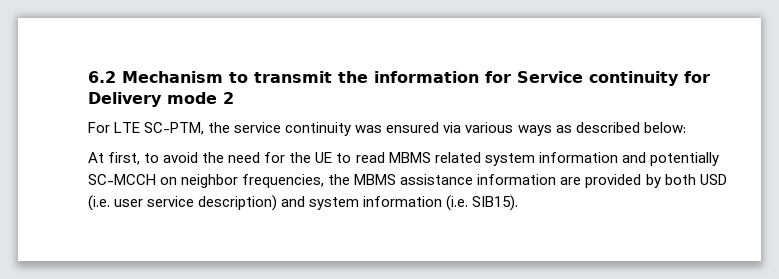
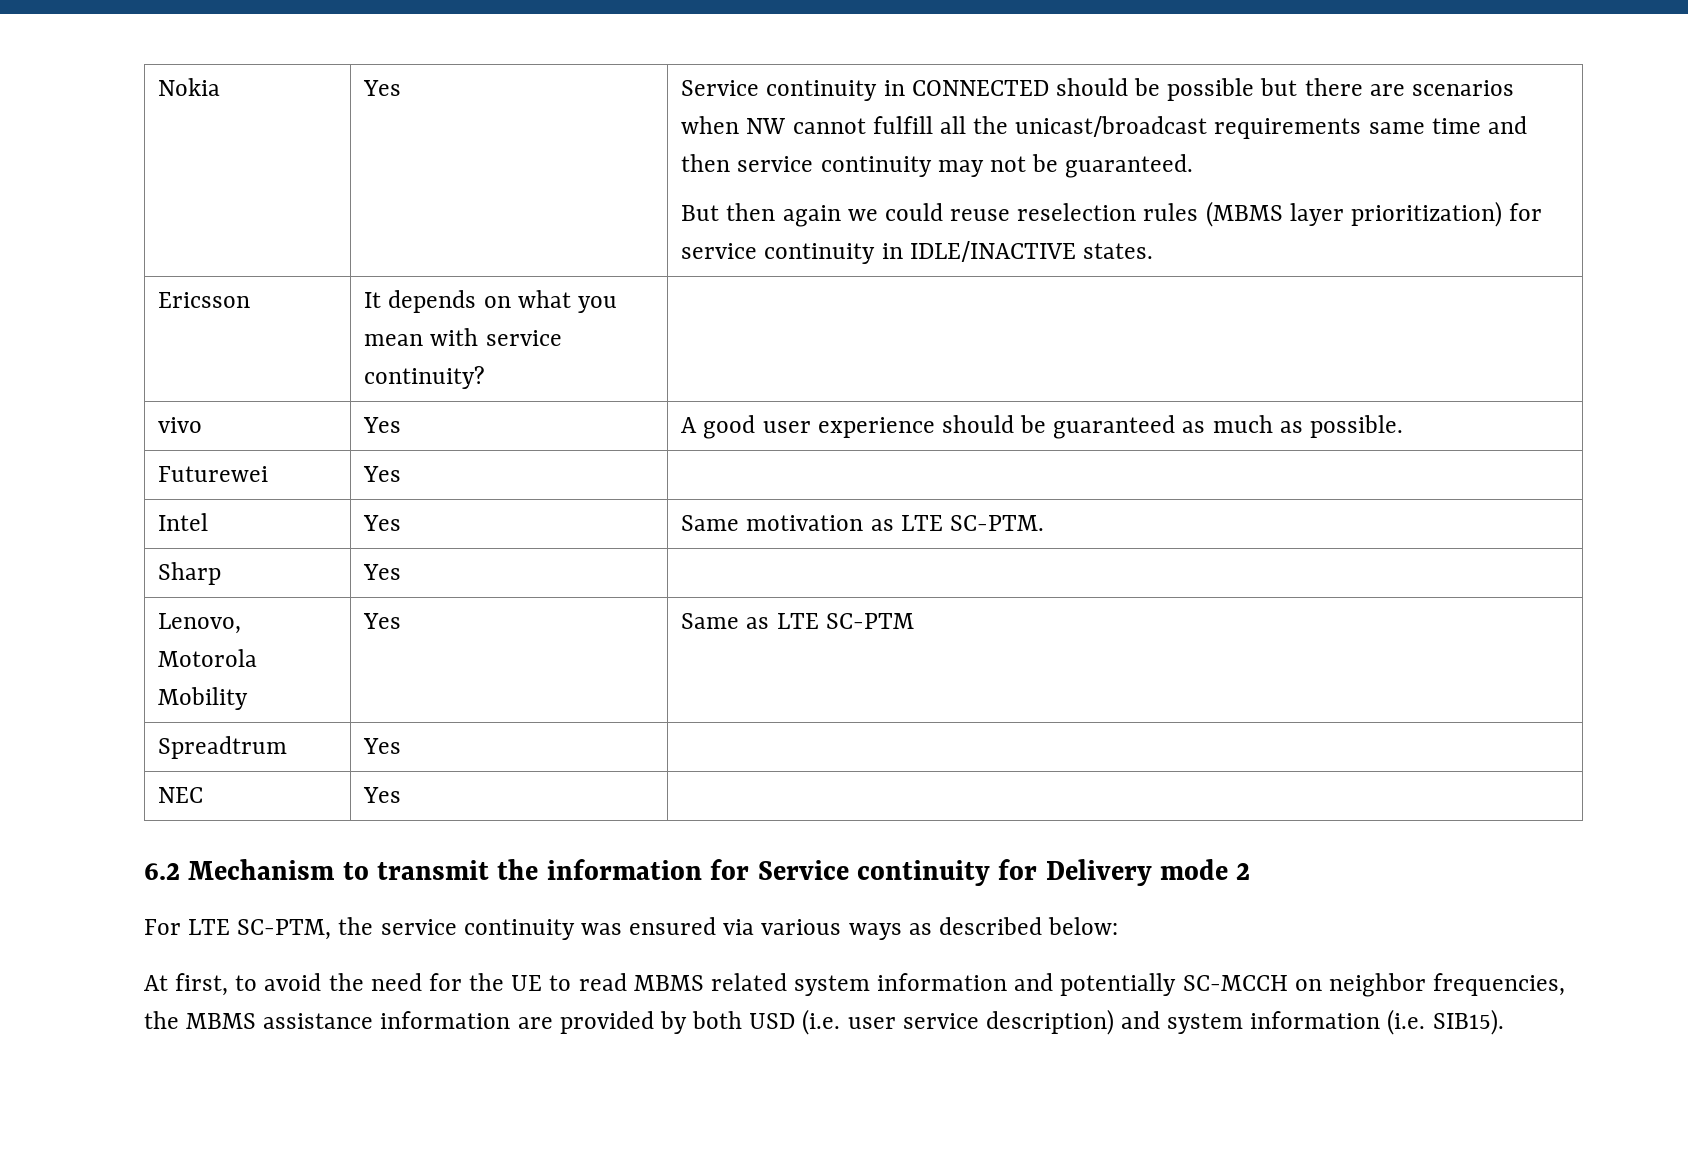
(88, 77) none -> [158,78,221,96] [363,80,402,96] [681,78,1514,101] [681,116,1527,139] [681,154,1194,178] [681,201,1543,227] [681,241,1153,264] [158,292,251,308] [364,290,617,313] [364,328,562,346] [364,366,486,389] [158,417,203,433] [363,417,402,433] [681,415,1403,439] [158,466,269,482] [363,466,402,482] [158,513,209,531] [363,515,402,531] [681,515,1044,531] [158,562,222,585] [363,564,402,580] [158,613,242,634] [158,649,258,667] [158,687,249,710] [363,613,402,629] [681,613,914,629] [158,736,288,759] [363,738,402,754] [158,787,204,803] [363,787,402,803] Nokia | Yes | Service continuity in CONNECTED should be possible but there are scenarios when NW cannot fulfill all the unicast/broadcast requirements same time and then service continuity may not be guaranteed. // But then again we could reuse reselection rules (MBMS layer prioritization) for service continuity in IDLE/INACTIVE states. // Ericsson | It depends on what you mean with service continuity? | // vivo | Yes | A good user experience should be guaranteed as much as possible. // Futurewei | Yes | // Intel | Yes | Same motivation as LTE SC-PTM. // Sharp | Yes | // Lenovo, Motorola Mobility | Yes | Same as LTE SC-PTM // Spreadtrum | Yes | // NEC | Yes | //

